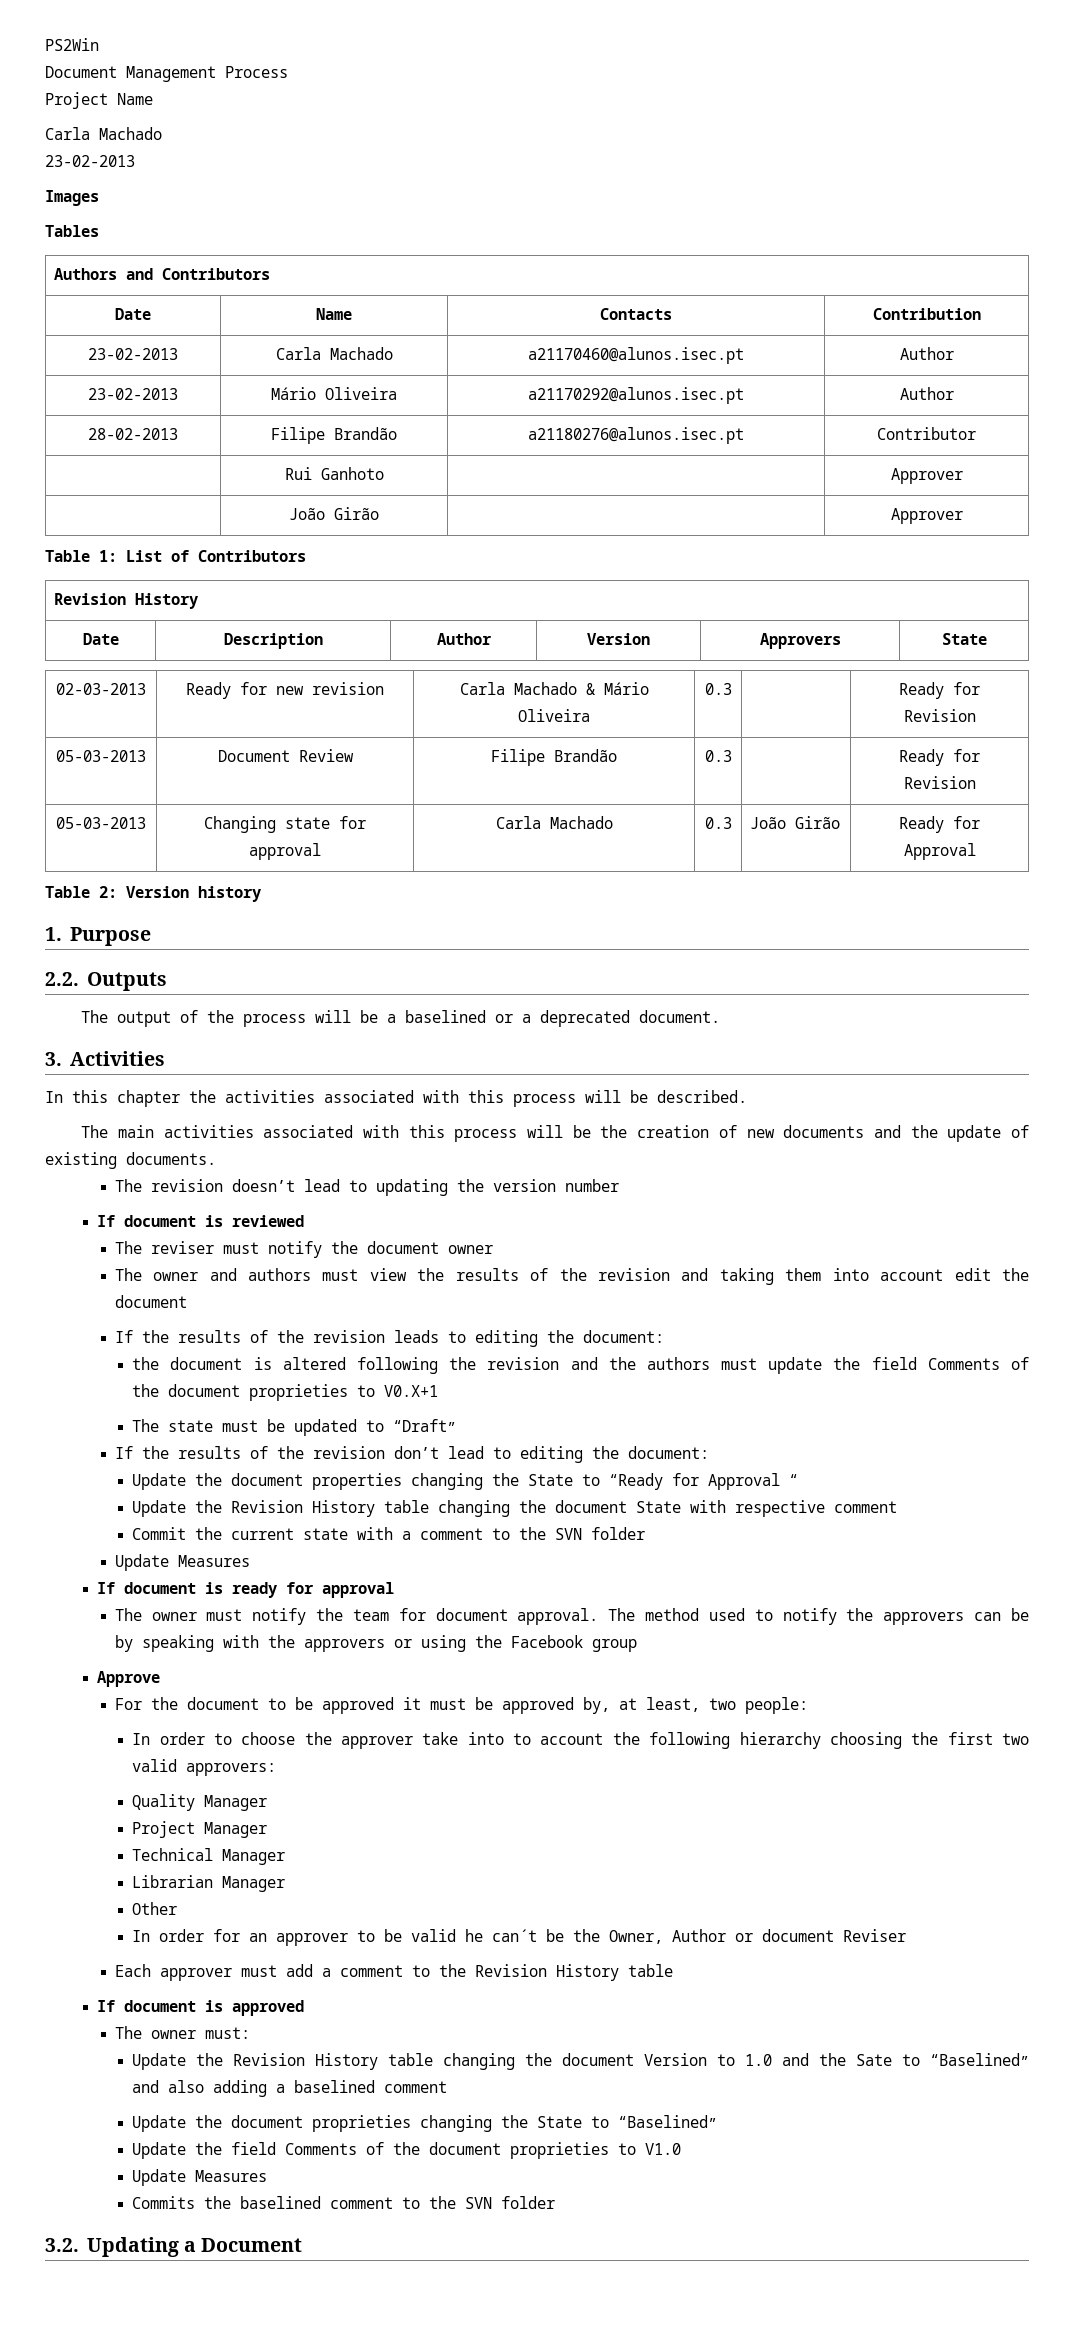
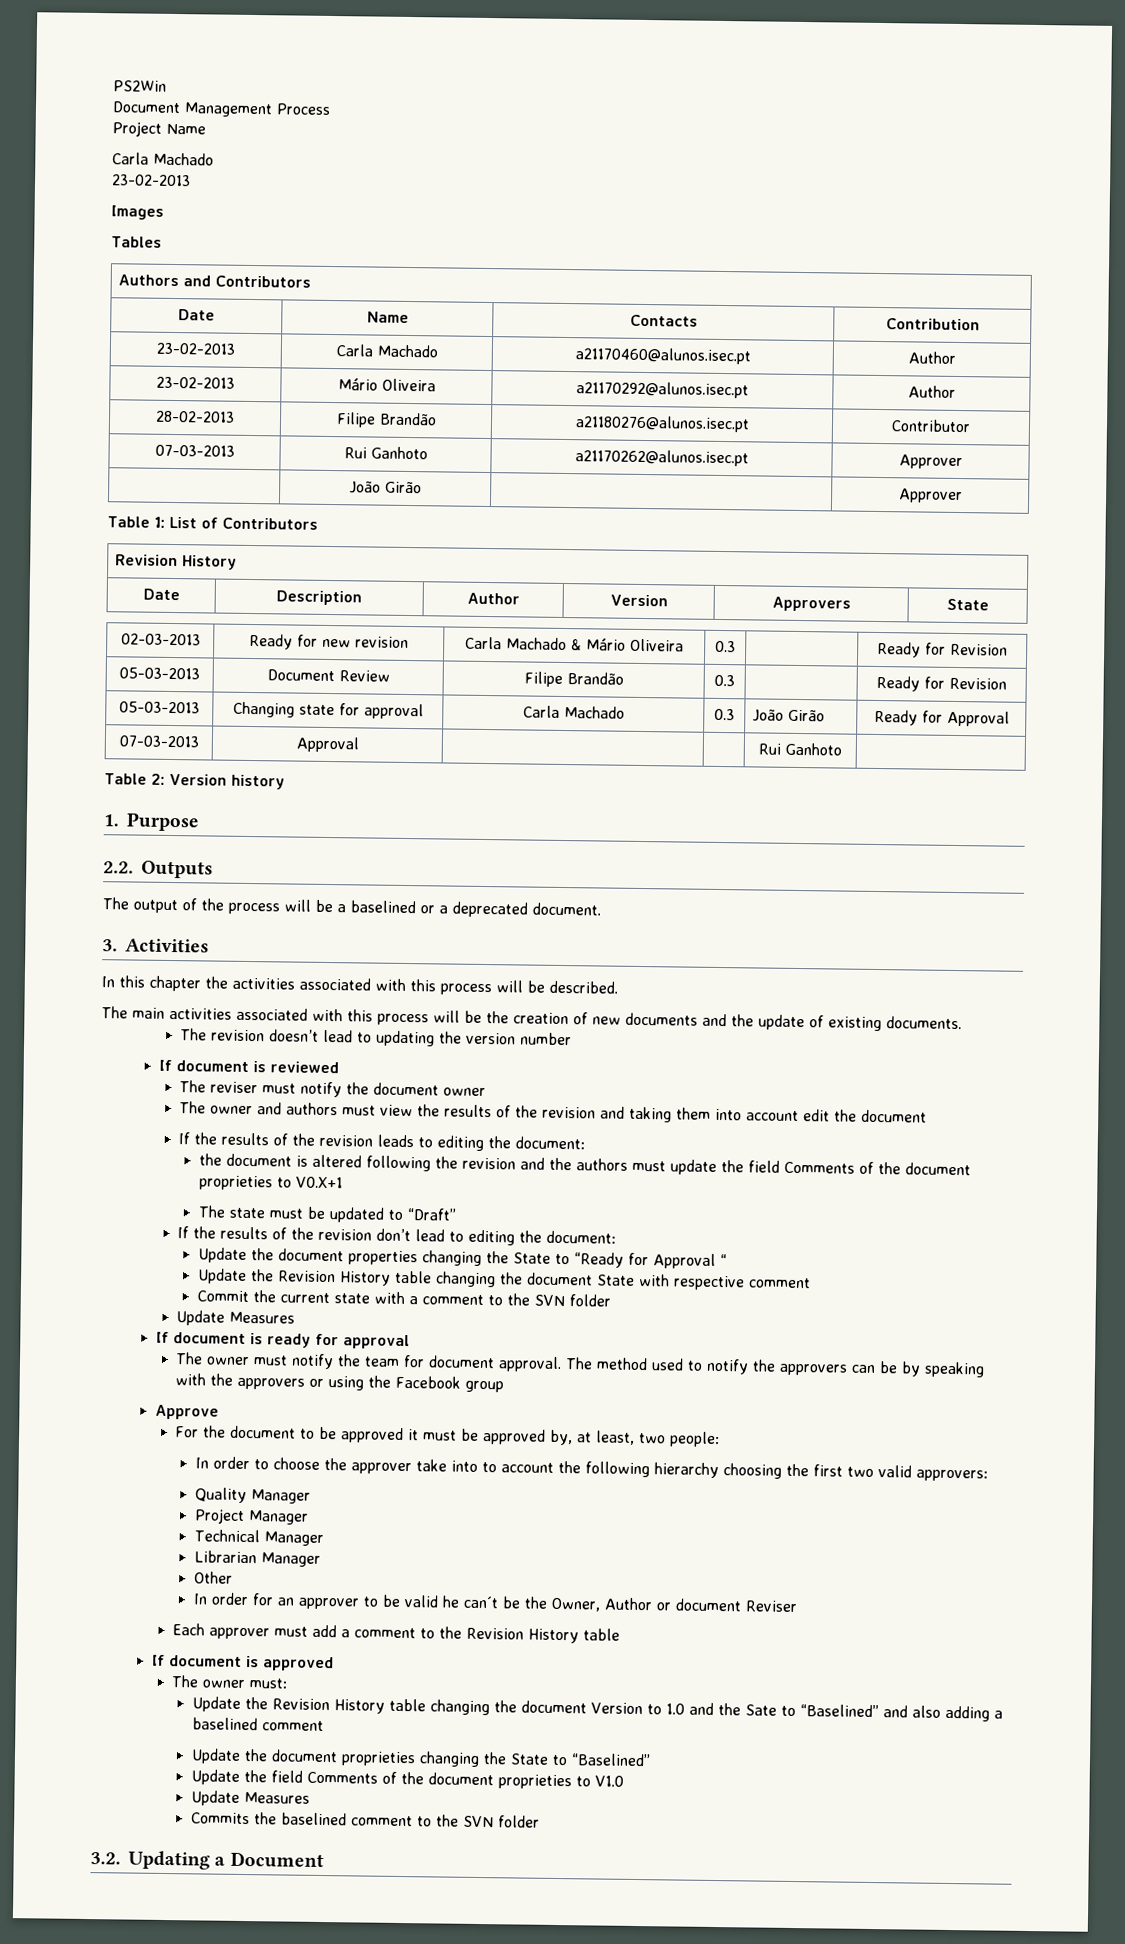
[284,467,384,480] | Rui Ganhoto | -> [154,444,235,457] [343,446,428,460] [574,449,749,467] 07-03-2013 | Rui Ganhoto | a21170262@alunos.isec.pt
(976, 851) none -> [118,735,199,748] [295,736,359,753] [758,742,842,756] // 07-03-2013 | Approval | | | Rui Ganhoto |

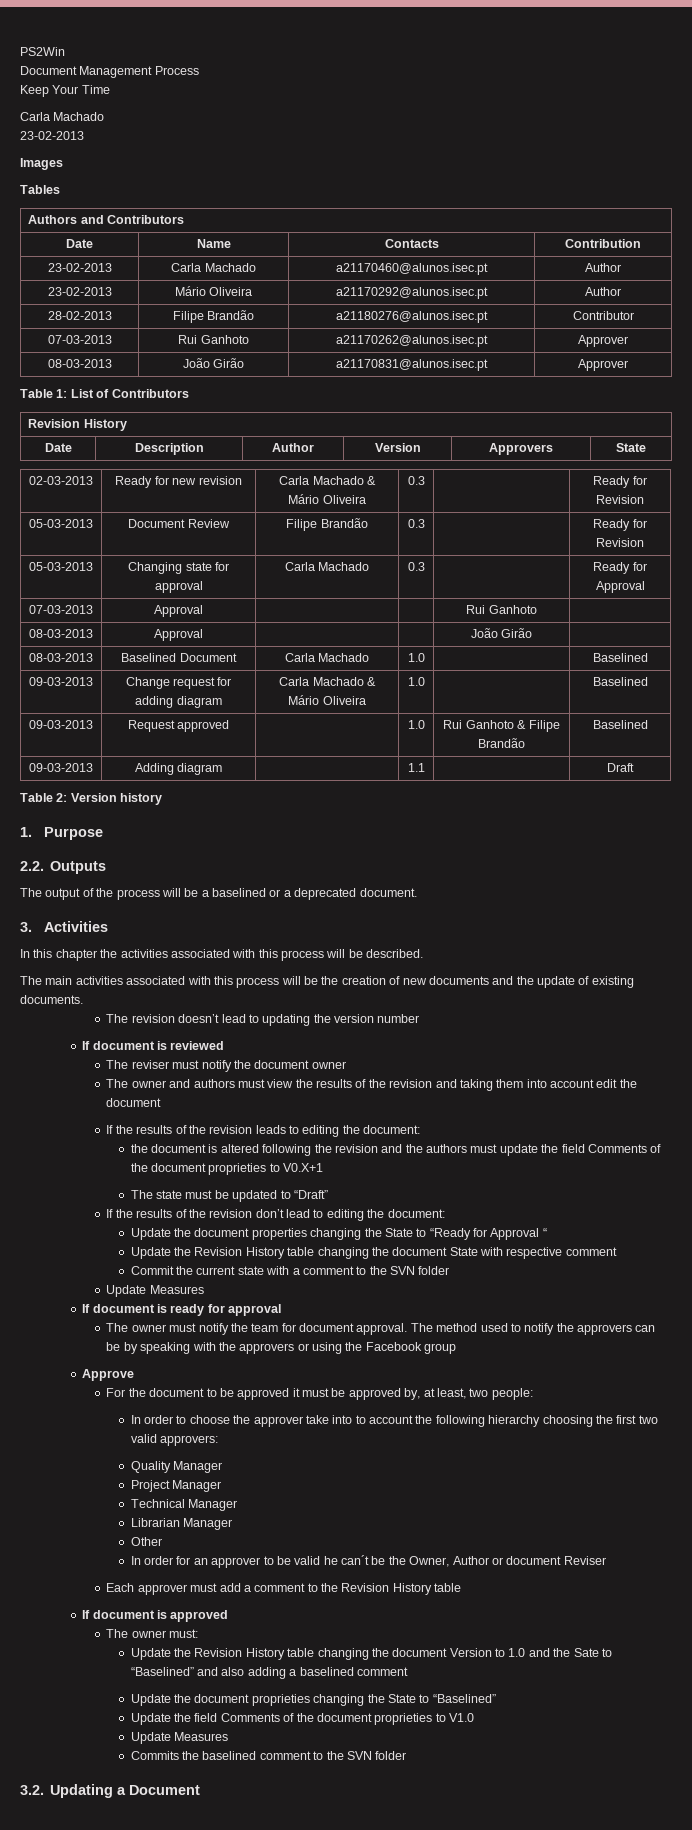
[112,121,206,137] Project Name -> [20,85,110,97] Keep Your Time
[349,481,422,494] | João Girão | -> [47,359,112,368] [182,358,245,368] [336,359,488,371] 08-03-2013 | João Girão | a21170831@alunos.isec.pt
[752,709,826,722] João Girão -> (425, 566) none
(842, 749) none -> [29,629,93,638] [154,629,203,641] [470,628,533,638] [29,653,93,662] [121,653,237,662] [284,653,370,662] [407,653,425,662] [592,653,648,662] [29,677,93,686] [125,677,232,689] [135,696,222,708] [279,677,376,686] [288,695,366,705] [407,677,425,686] [592,677,648,686] [29,720,93,729] [127,720,230,732] [407,720,425,729] [443,720,560,732] [478,738,525,748] [592,720,648,729] [29,763,93,772] [134,763,223,775] [407,763,425,772] [607,763,634,772] // 08-03-2013 | Approval | | | João Girão | // 08-03-2013 | Baselined Document | Carla Machado | 1.0 | | Baselined // 09-03-2013 | Change request for adding diagram | Carla Machado & Mário Oliveira | 1.0 | | Baselined // 09-03-2013 | Request approved | | 1.0 | Rui Ganhoto & Filipe Brandão | Baselined // 09-03-2013 | Adding diagram | | 1.1 | | Draft

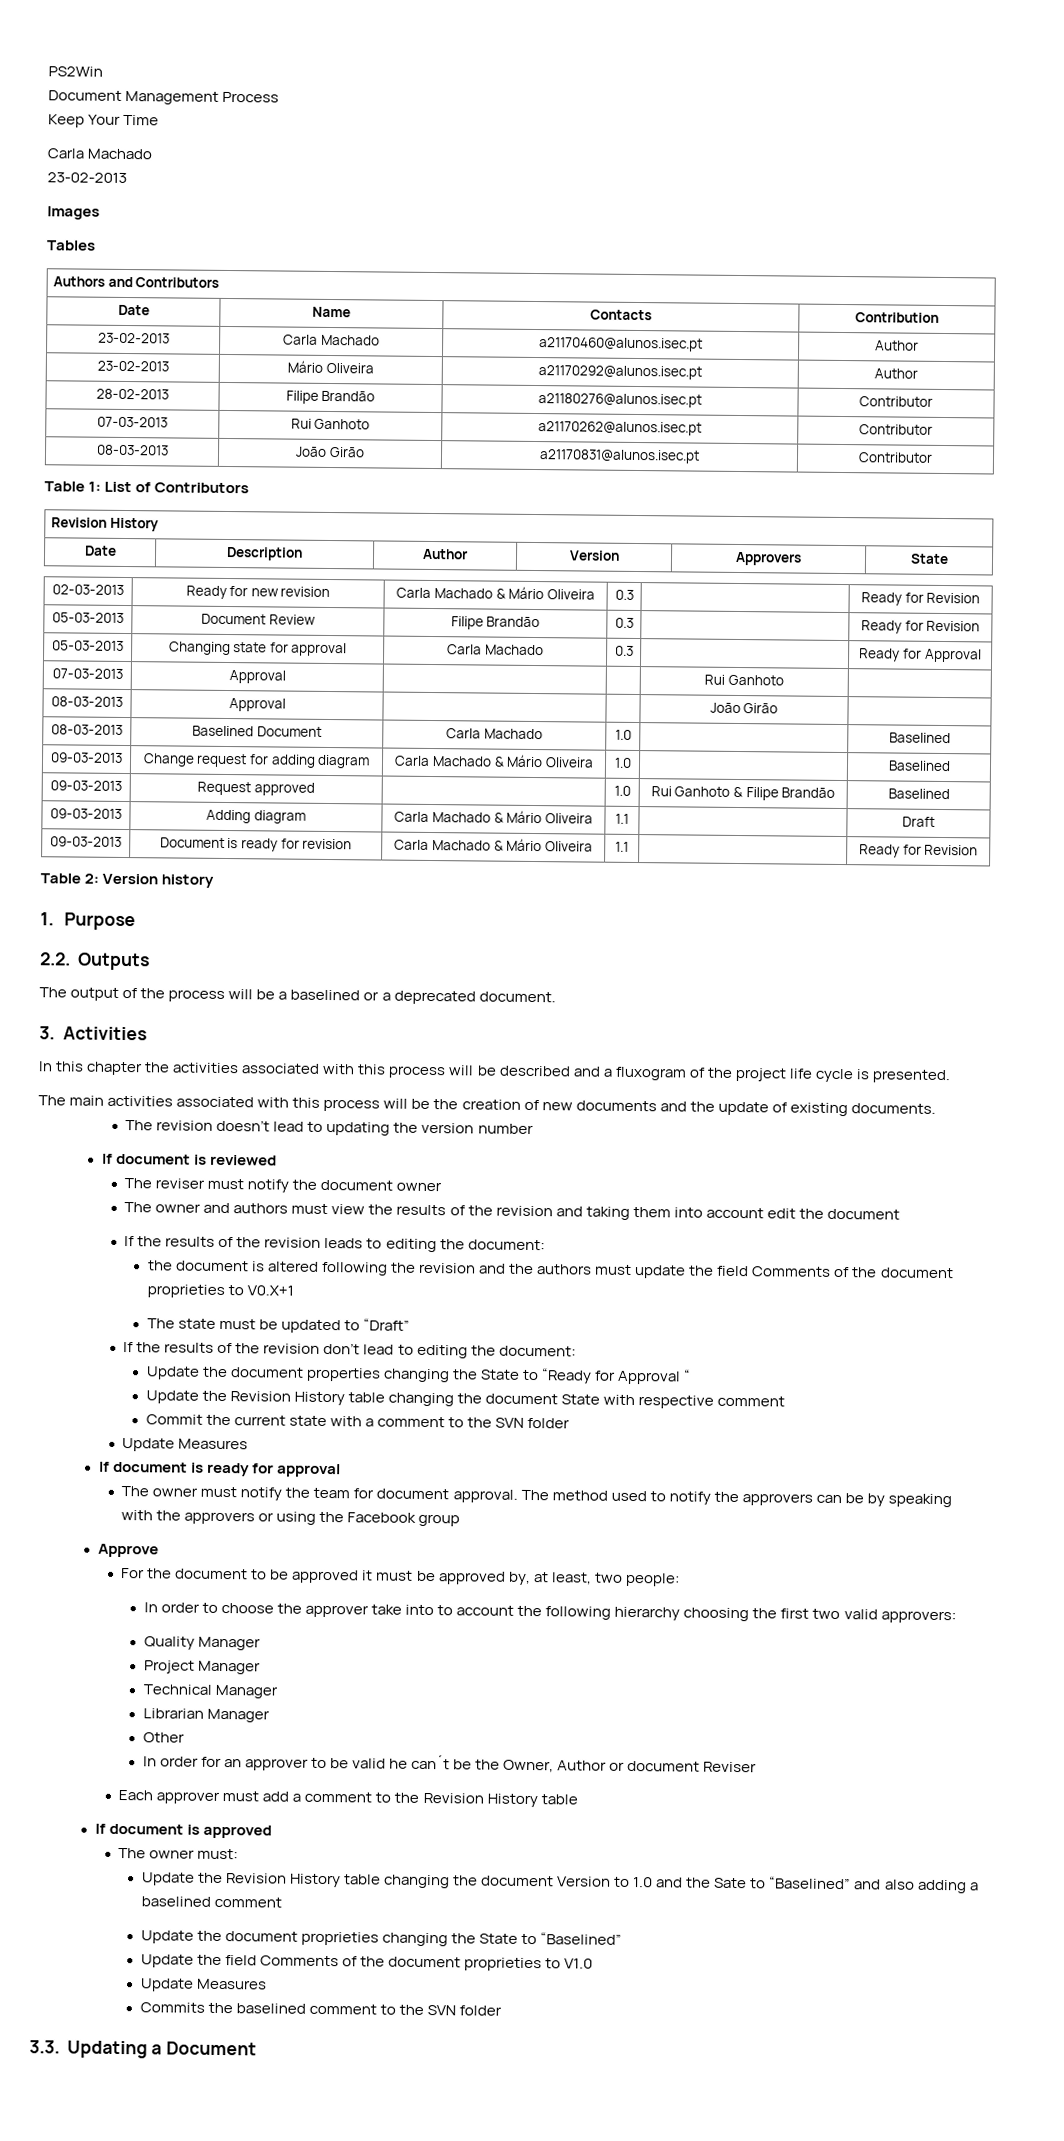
[578,335,628,347] Approver -> [859,424,933,435] Contributor
[578,359,628,371] Approver -> [858,452,933,463] Contributor
[407,763,425,772] [607,763,634,772] | 1.1 | | Draft -> [394,810,593,824] [615,813,629,824] [902,816,935,827] [50,836,122,847] [159,837,353,852] [394,838,593,852] [615,841,629,852] [858,844,979,858] Carla Machado & Mário Oliveira | 1.1 | | Draft // 09-03-2013 | Document is ready for revision | Carla Machado & Mário Oliveira | 1.1 | | Ready for Revision
[366,949,424,958] described. -> [498,1065,952,1084] described and a fluxogram of the project life cycle is presented.
[20,1785,44,1795] 3.2. -> [29,2040,60,2054] 3.3.

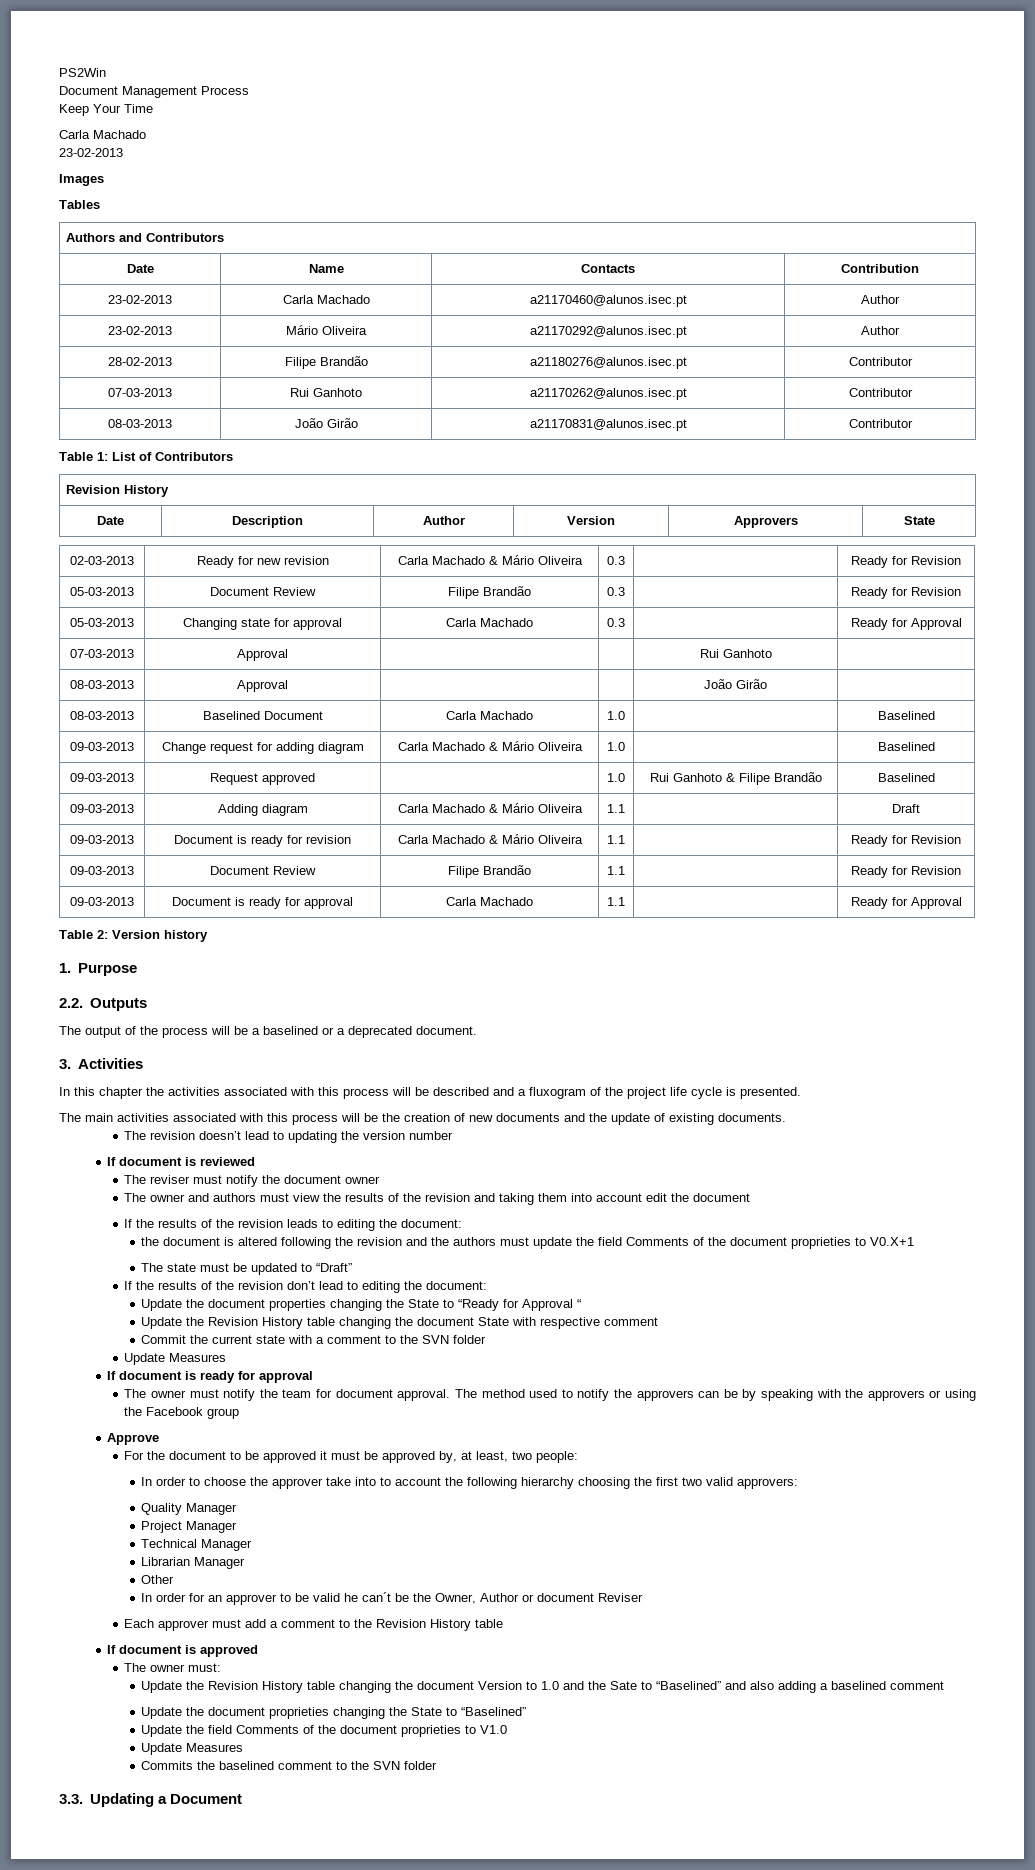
(979, 850) none -> [70,866,134,875] [210,866,316,875] [448,865,531,878] [607,866,625,875] [851,866,961,878] [70,897,134,906] [172,897,353,909] [446,897,533,906] [607,897,625,906] [850,897,962,909] // 09-03-2013 | Document Review | Filipe Brandão | 1.1 | | Ready for Revision // 09-03-2013 | Document is ready for approval | Carla Machado | 1.1 | | Ready for Approval

